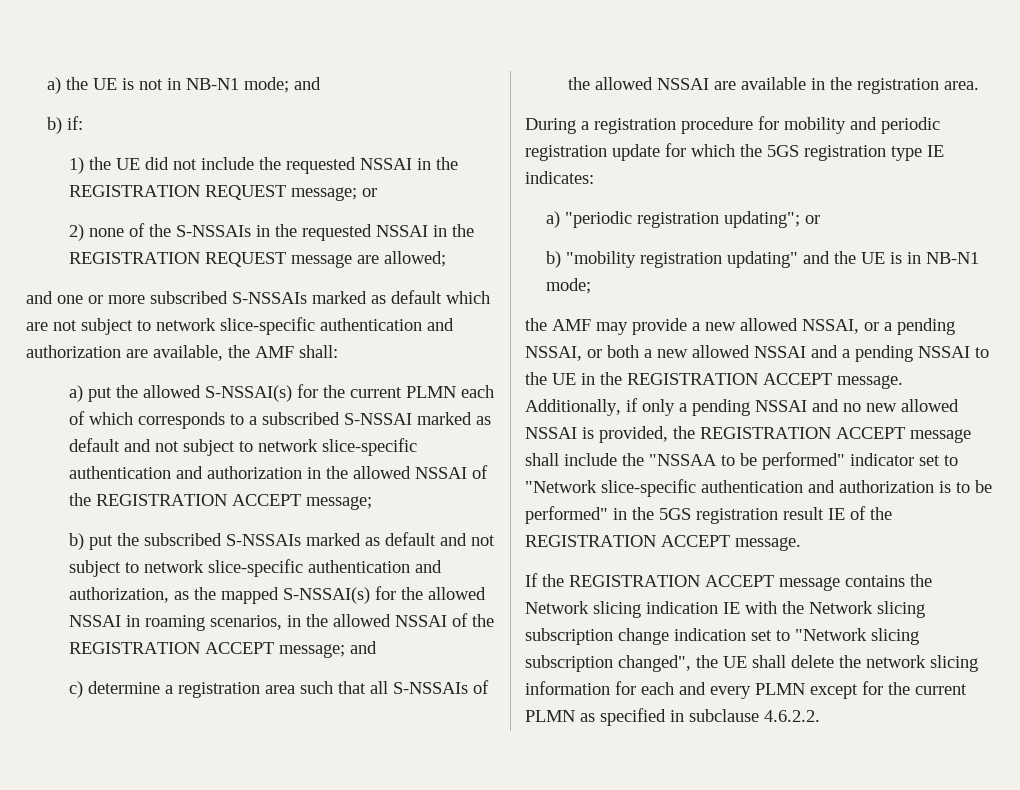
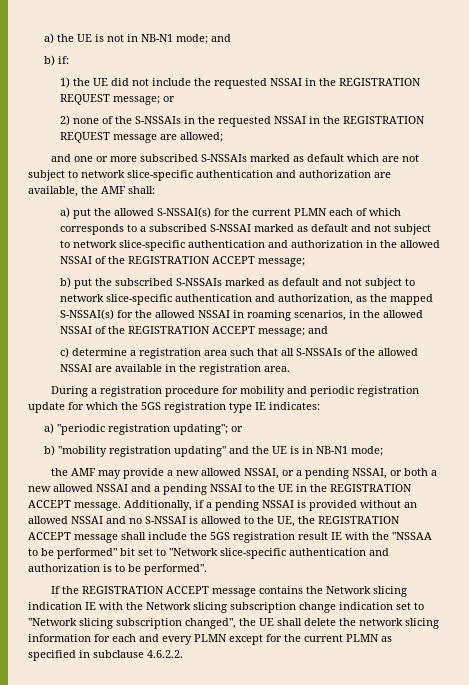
[642,399,959,416] [525,426,668,443] only a pending NSSAI and no new allowed NSSAI is provided, -> [206,500,417,511] [28,516,295,527] a pending NSSAI is provided without an allowed NSSAI and no S-NSSAI is allowed to the UE,
(644, 459) none -> [210,532,389,543] 5GS registration result IE with the
[850,453,914,466] indicator -> [120,548,135,556] bit
[525,506,892,524] [525,535,801,551] performed" in the 5GS registration result IE of the REGISTRATION ACCEPT message. -> [144,564,207,575] performed".

